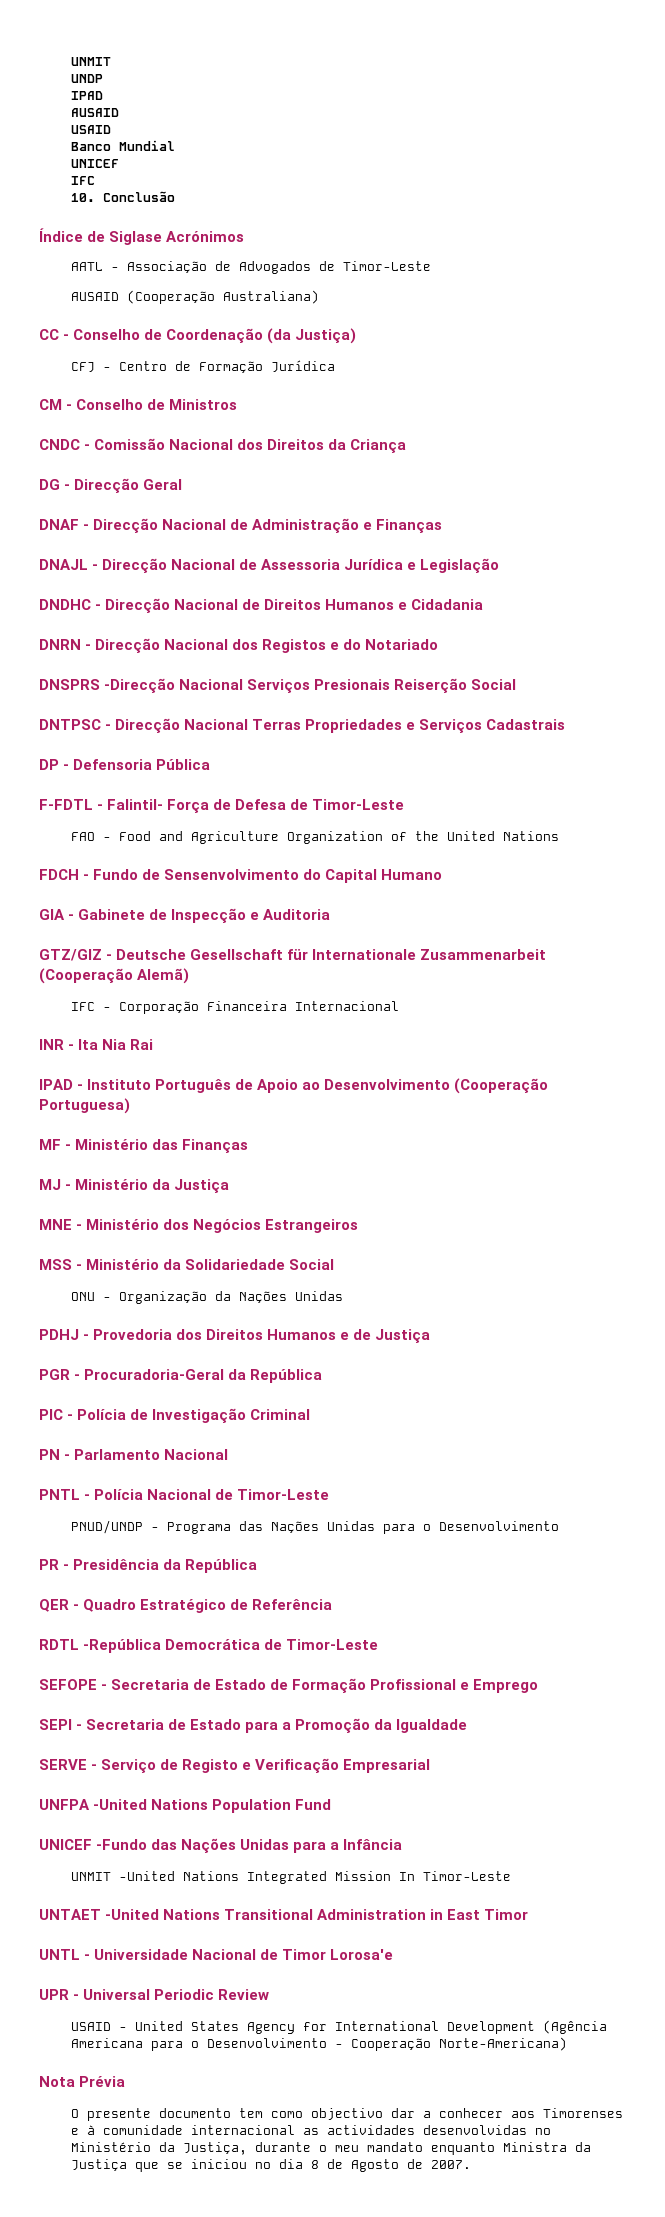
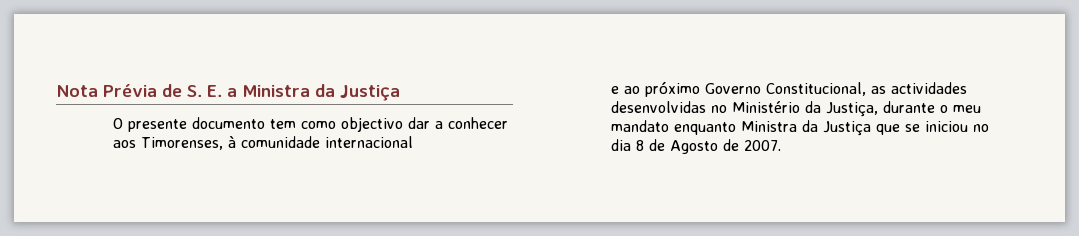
[70,57,111,66] [70,74,103,83] [70,91,103,100] [70,108,119,117] [70,125,111,134] [70,140,175,151] [70,159,119,168] [70,176,95,185] [70,191,175,202] [39,228,245,245] [70,261,431,274] [70,290,319,304] [39,328,357,344] [70,360,335,373] [39,399,238,410] [39,438,407,453] [39,478,183,493] [39,518,443,533] [39,558,500,573] [39,598,484,613] [39,638,439,653] [39,678,517,693] [39,718,566,733] [39,759,211,770] [39,799,405,813] [70,831,559,844] [39,869,443,883] [39,908,331,923] [39,949,547,961] [39,968,190,984] [70,1001,399,1014] [39,1039,154,1050] [39,1078,549,1094] [39,1098,130,1114] [39,1139,249,1153] [39,1179,230,1193] [39,1219,359,1233] [39,1259,335,1270] [70,1291,343,1304] [39,1329,431,1343] [39,1369,323,1383] [39,1408,311,1423] [39,1449,229,1460] [39,1489,330,1500] [70,1520,559,1534] [39,1559,258,1573] [39,1599,333,1613] [39,1639,379,1653] [39,1678,539,1693] [39,1718,468,1733] [39,1758,431,1773] [39,1799,332,1813] [39,1838,403,1853] [70,1871,511,1884] [39,1909,529,1920] [39,1949,394,1960] [39,1989,270,2000] [70,2020,607,2034] [70,2037,567,2051] [39,2076,126,2087] UNMIT // UNDP // IPAD // AUSAID // USAID // Banco Mundial // UNICEF // IFC // 10. Conclusão // Índice de Siglase Acrónimos // AATL - Associação de Advogados de Timor-Leste // AUSAID (Cooperação Australiana) // CC - Conselho de Coordenação (da Justiça) // CFJ - Centro de Formação Jurídica // CM - Conselho de Ministros // CNDC - Comissão Nacional dos Direitos da Criança // DG - Direcção Geral // DNAF - Direcção Nacional de Administração e Finanças // DNAJL - Direcção Nacional de Assessoria Jurídica e Legislação // DNDHC - Direcção Nacional de Direitos Humanos e Cidadania // DNRN - Direcção Nacional dos Registos e do Notariado // DNSPRS -Direcção Nacional Serviços Presionais Reiserção Social // DNTPSC - Direcção Nacional Terras Propriedades e Serviços Cadastrais // DP - Defensoria Pública // F-FDTL - Falintil- Força de Defesa de Timor-Leste // FAO - Food and Agriculture Organization of the United Nations // FDCH - Fundo de Sensenvolvimento do Capital Humano // GIA - Gabinete de Inspecção e Auditoria // GTZ/GIZ - Deutsche Gesellschaft für Internationale Zusammenarbeit (Cooperação Alemã) // IFC - Corporação Financeira Internacional // INR - Ita Nia Rai // IPAD - Instituto Português de Apoio ao Desenvolvimento (Cooperação Portuguesa) // MF - Ministério das Finanças // MJ - Ministério da Justiça // MNE - Ministério dos Negócios Estrangeiros // MSS - Ministério da Solidariedade Social // ONU - Organização da Nações Unidas // PDHJ - Provedoria dos Direitos Humanos e de Justiça // PGR - Procuradoria-Geral da República // PIC - Polícia de Investigação Criminal // PN - Parlamento Nacional // PNTL - Polícia Nacional de Timor-Leste // PNUD/UNDP - Programa das Nações Unidas para o Desenvolvimento // PR - Presidência da República // QER - Quadro Estratégico de Referência // RDTL -República Democrática de Timor-Leste // SEFOPE - Secretaria de Estado de Formação Profissional e Emprego // SEPI - Secretaria de Estado para a Promoção da Igualdade // SERVE - Serviço de Registo e Verificação Empresarial // UNFPA -United Nations Population Fund // UNICEF -Fundo das Nações Unidas para a Infância // UNMIT -United Nations Integrated Mission In Timor-Leste // UNTAET -United Nations Transitional Administration in East Timor // UNTL - Universidade Nacional de Timor Lorosa'e // UPR - Universal Periodic Review // USAID - United States Agency for International Development (Agência Americana para o Desenvolvimento - Cooperação Norte-Americana) // Nota Prévia -> [56,84,400,101] Nota Prévia de S. E. a Ministra da Justiça
[542,2108,623,2118] [70,2128,79,2135] Timorenses e -> [140,137,223,150] Timorenses,
(295, 2130) none -> [610,81,866,97] // e ao próximo Governo Constitucional,

